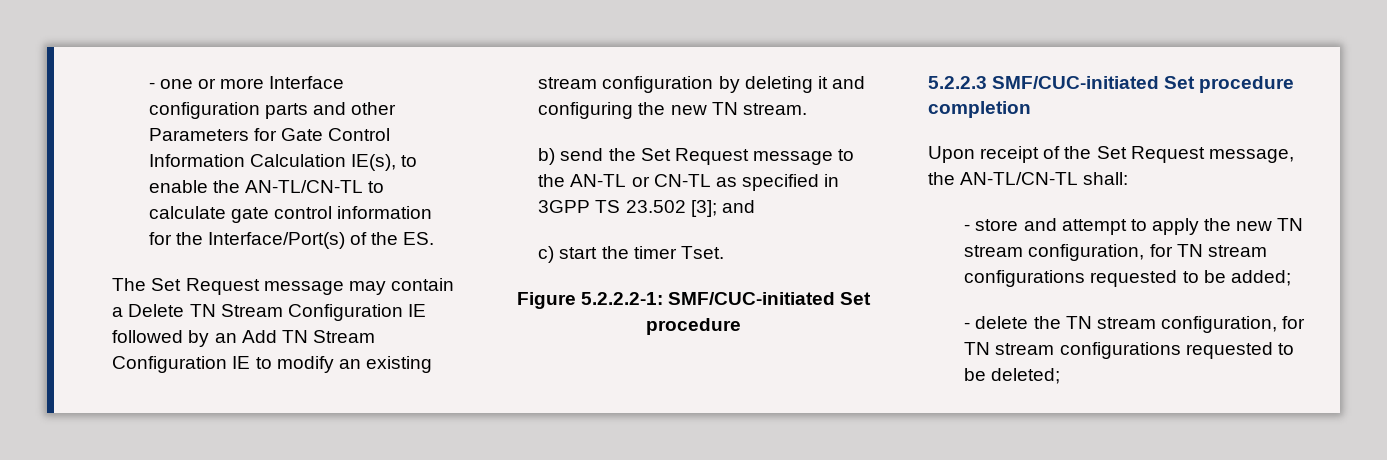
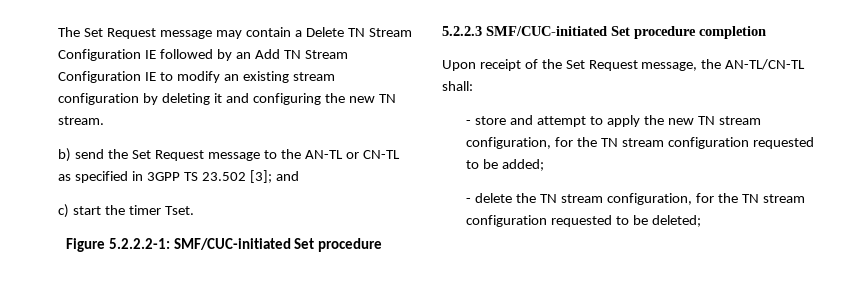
[148,76,345,89] [148,102,397,119] [148,128,391,141] [148,154,418,171] [148,180,385,193] [148,206,433,223] [148,232,435,249] - one or more Interface configuration parts and other Parameters for Gate Control Information Calculation IE(s), to enable the AN-TL/CN-TL to calculate gate control information for the Interface/Port(s) of the ES. // -> (58, 32) none
[1176,244,1267,257] [964,270,1086,287] TN stream configurations -> [577,137,749,149] the TN stream configuration
[964,342,1181,359] TN stream configurations -> [717,193,805,203] [466,215,548,227] the TN stream configuration

